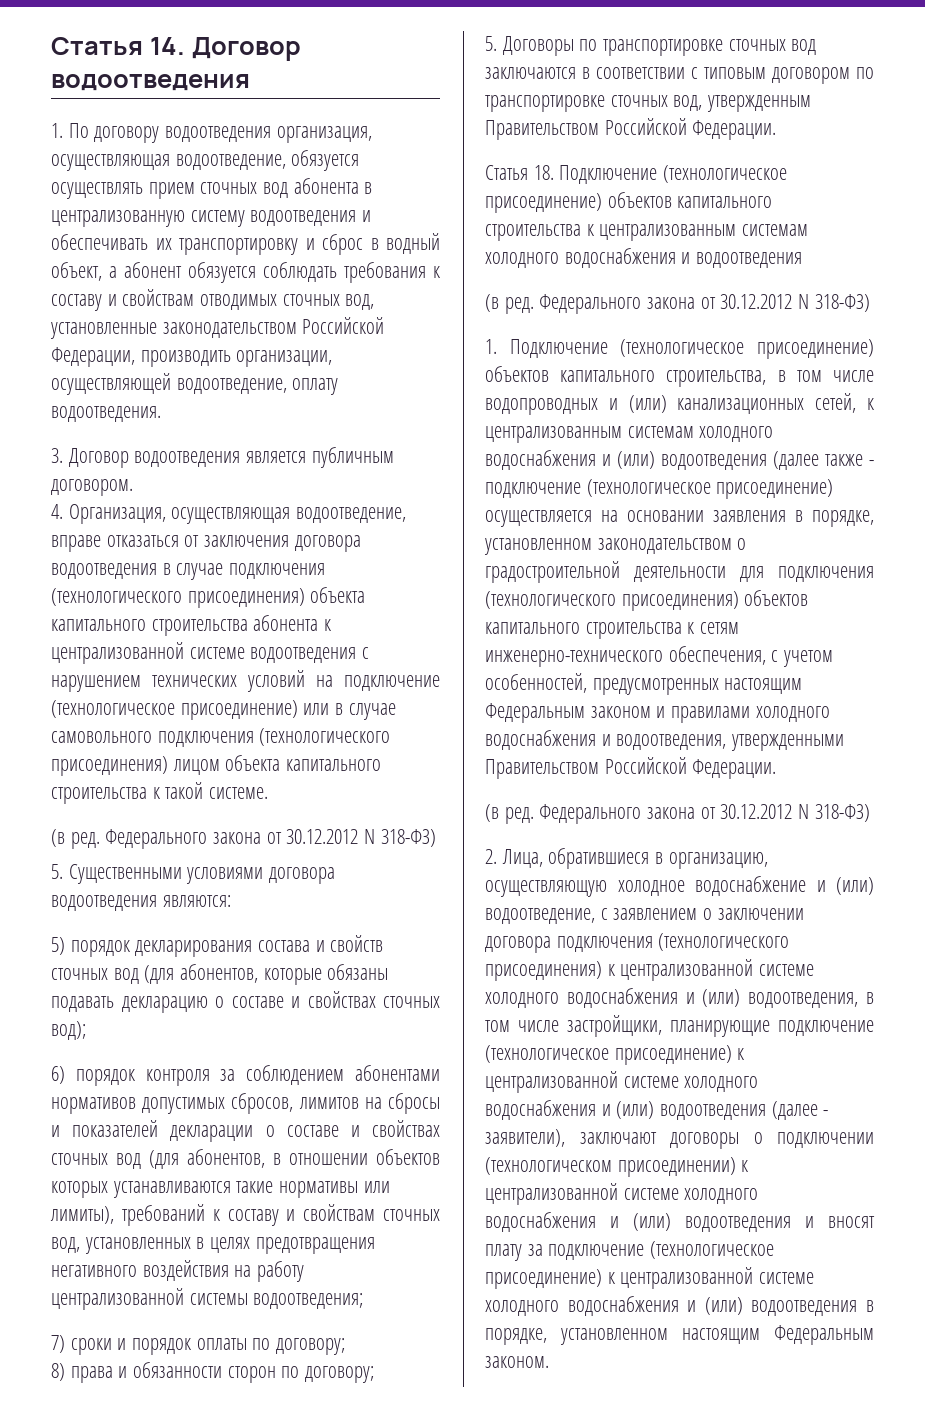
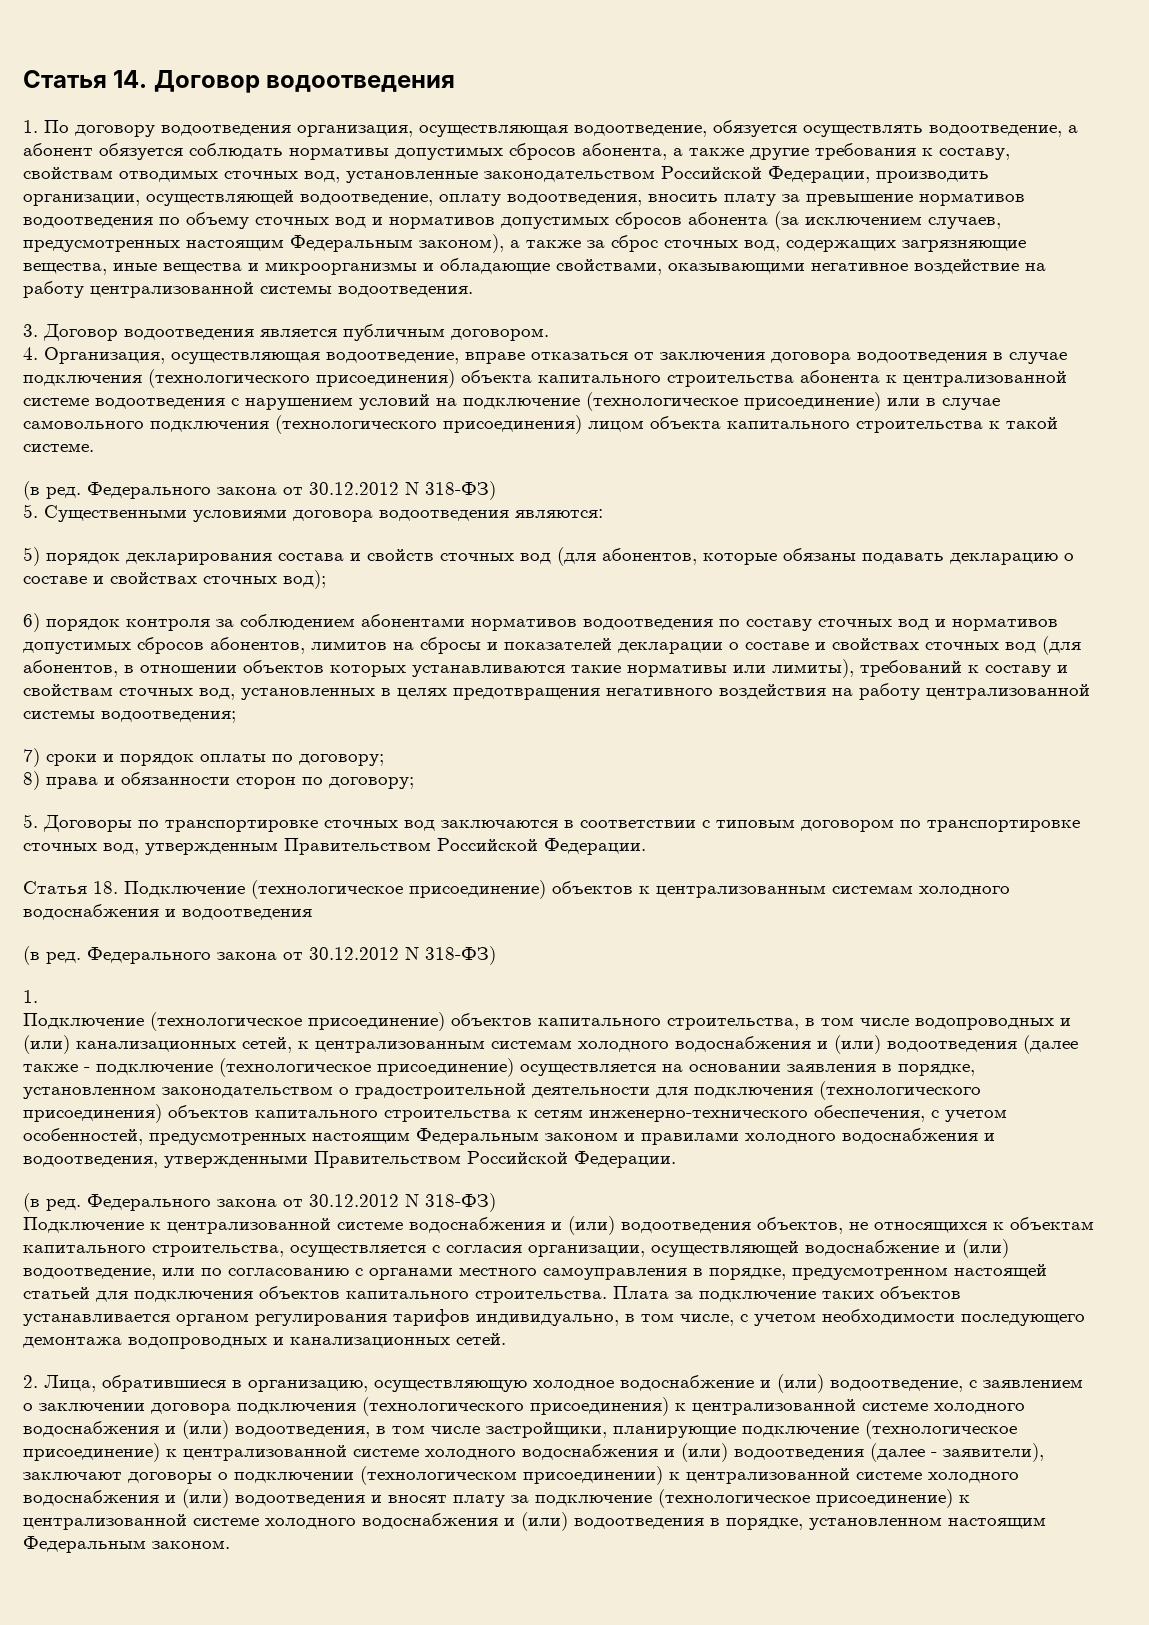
[148,178,373,199] [51,210,372,227] [51,233,440,255] [51,262,440,283] [51,294,117,311] прием сточных вод абонента в централизованную систему водоотведения и обеспечивать их транспортировку и сброс в водный объект, а абонент обязуется соблюдать требования к составу и -> [929,125,1078,137] [23,143,1010,160] водоотведение, а абонент обязуется соблюдать нормативы допустимых сбросов абонента, а также другие требования к составу,
(339, 386) none -> [507,193,1025,206] [23,211,1001,230] [23,234,1026,253] [23,258,1046,275] [23,281,332,298] водоотведения, вносить плату за превышение нормативов водоотведения по объему сточных вод и нормативов допустимых сбросов абонента (за исключением случаев, предусмотренных настоящим Федеральным законом), а также за сброс сточных вод, содержащих загрязняющие вещества, иные вещества и микроорганизмы и обладающие свойствами, оказывающими негативное воздействие на работу централизованной системы
[152,675,237,687] технических -> (353, 403) none
[142,1093,294,1114] допустимых сбросов, -> [583,618,1058,631] [23,637,305,654] водоотведения по составу сточных вод и нормативов допустимых сбросов абонентов,
[677,196,773,208] [485,224,581,241] капитального строительства -> (633, 887) none
(497, 346) none -> (38, 996) //
(870, 813) none -> [23,1216,1094,1235] [23,1239,1009,1258] [23,1264,1047,1280] [23,1286,961,1303] [23,1309,1085,1326] [23,1333,506,1349] // Подключение к централизованной системе водоснабжения и (или) водоотведения объектов, не относящихся к объектам капитального строительства, осуществляется с согласия организации, осуществляющей водоснабжение и (или) водоотведение, или по согласованию с органами местного самоуправления в порядке, предусмотренном настоящей статьей для подключения объектов капитального строительства. Плата за подключение таких объектов устанавливается органом регулирования тарифов индивидуально, в том числе, с учетом необходимости последующего демонтажа водопроводных и канализационных сетей.

